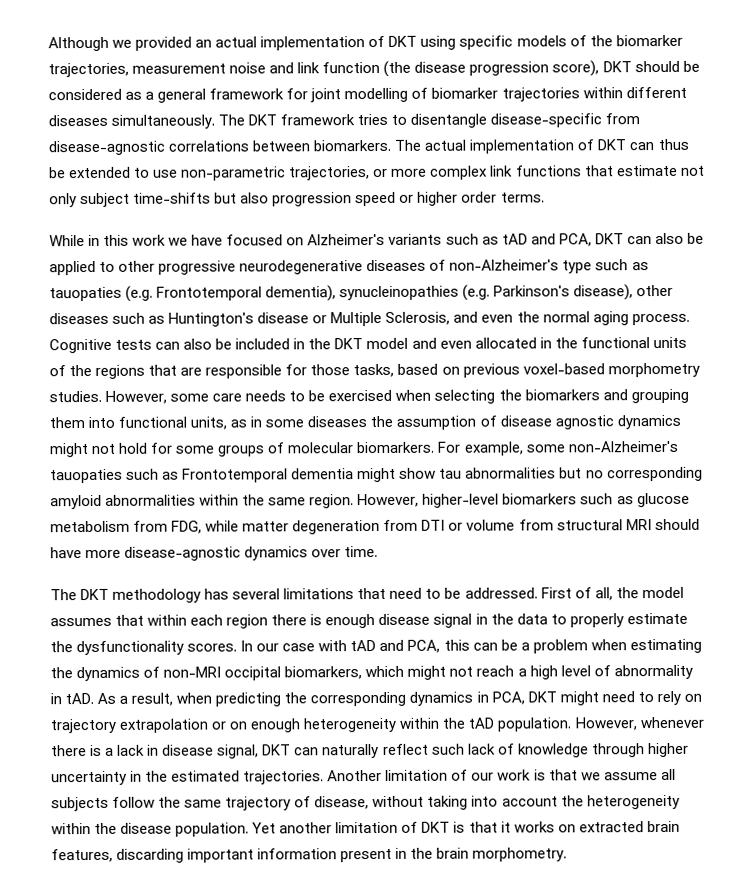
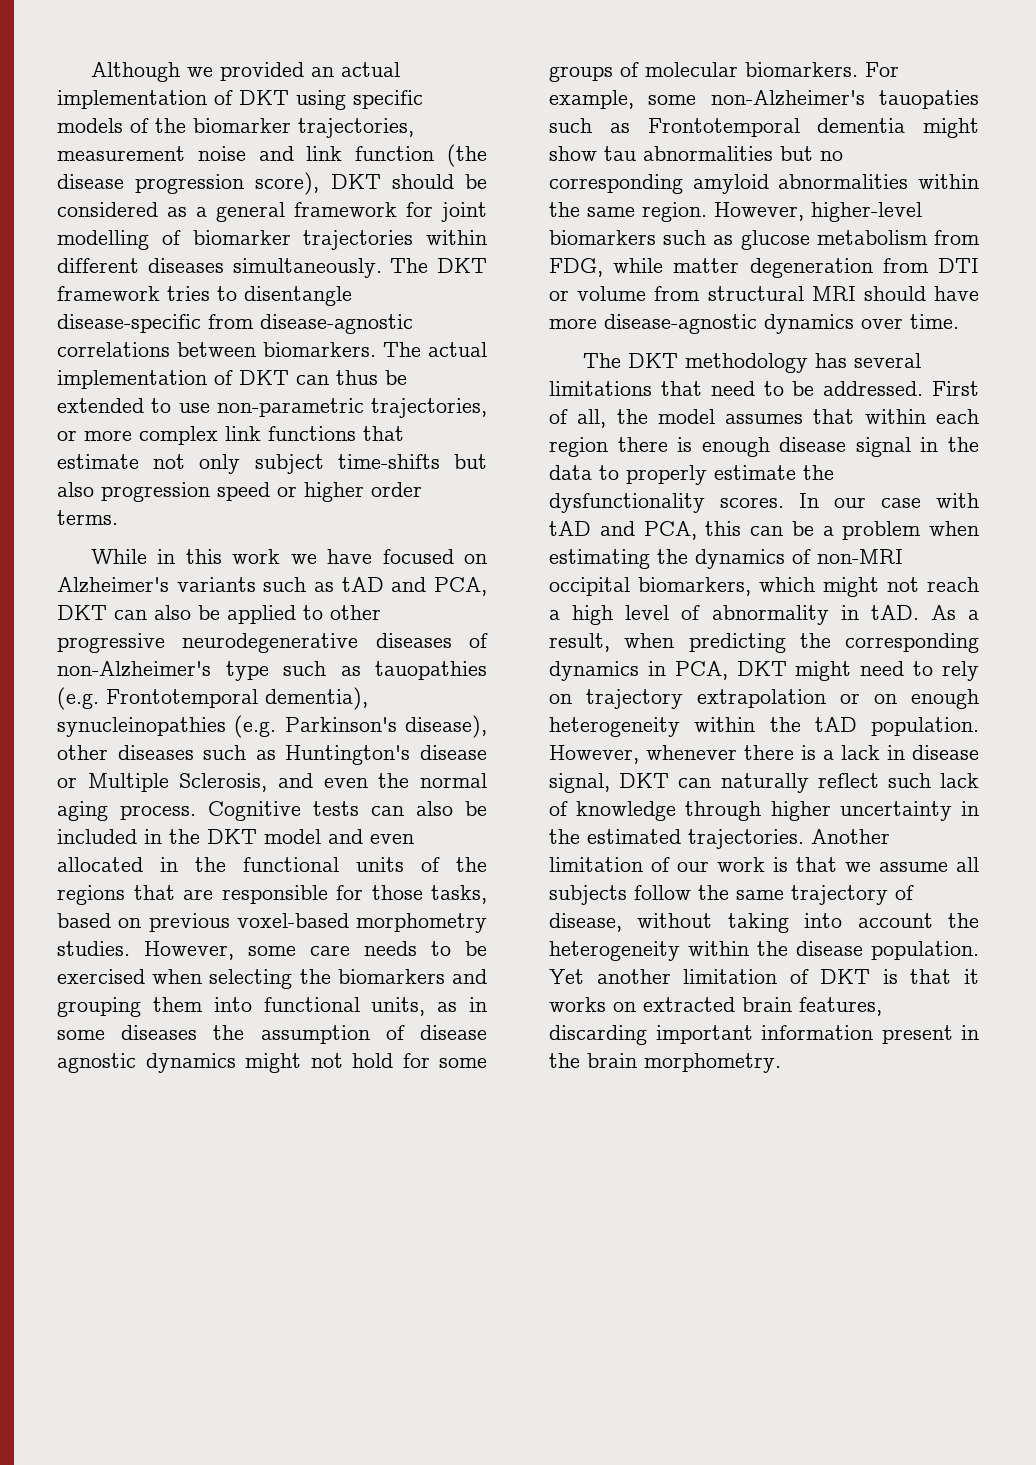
[49,286,122,302] tauopaties -> [375,661,487,680] tauopathies

